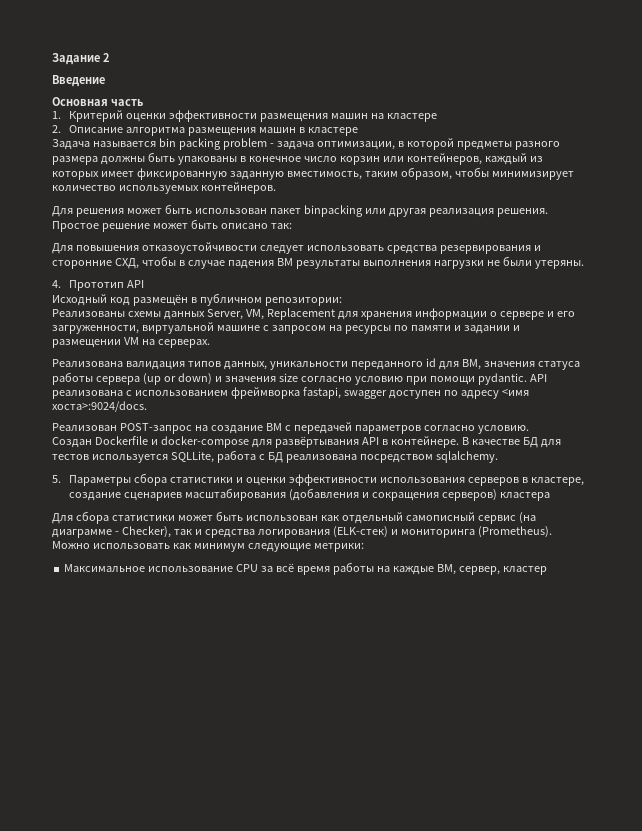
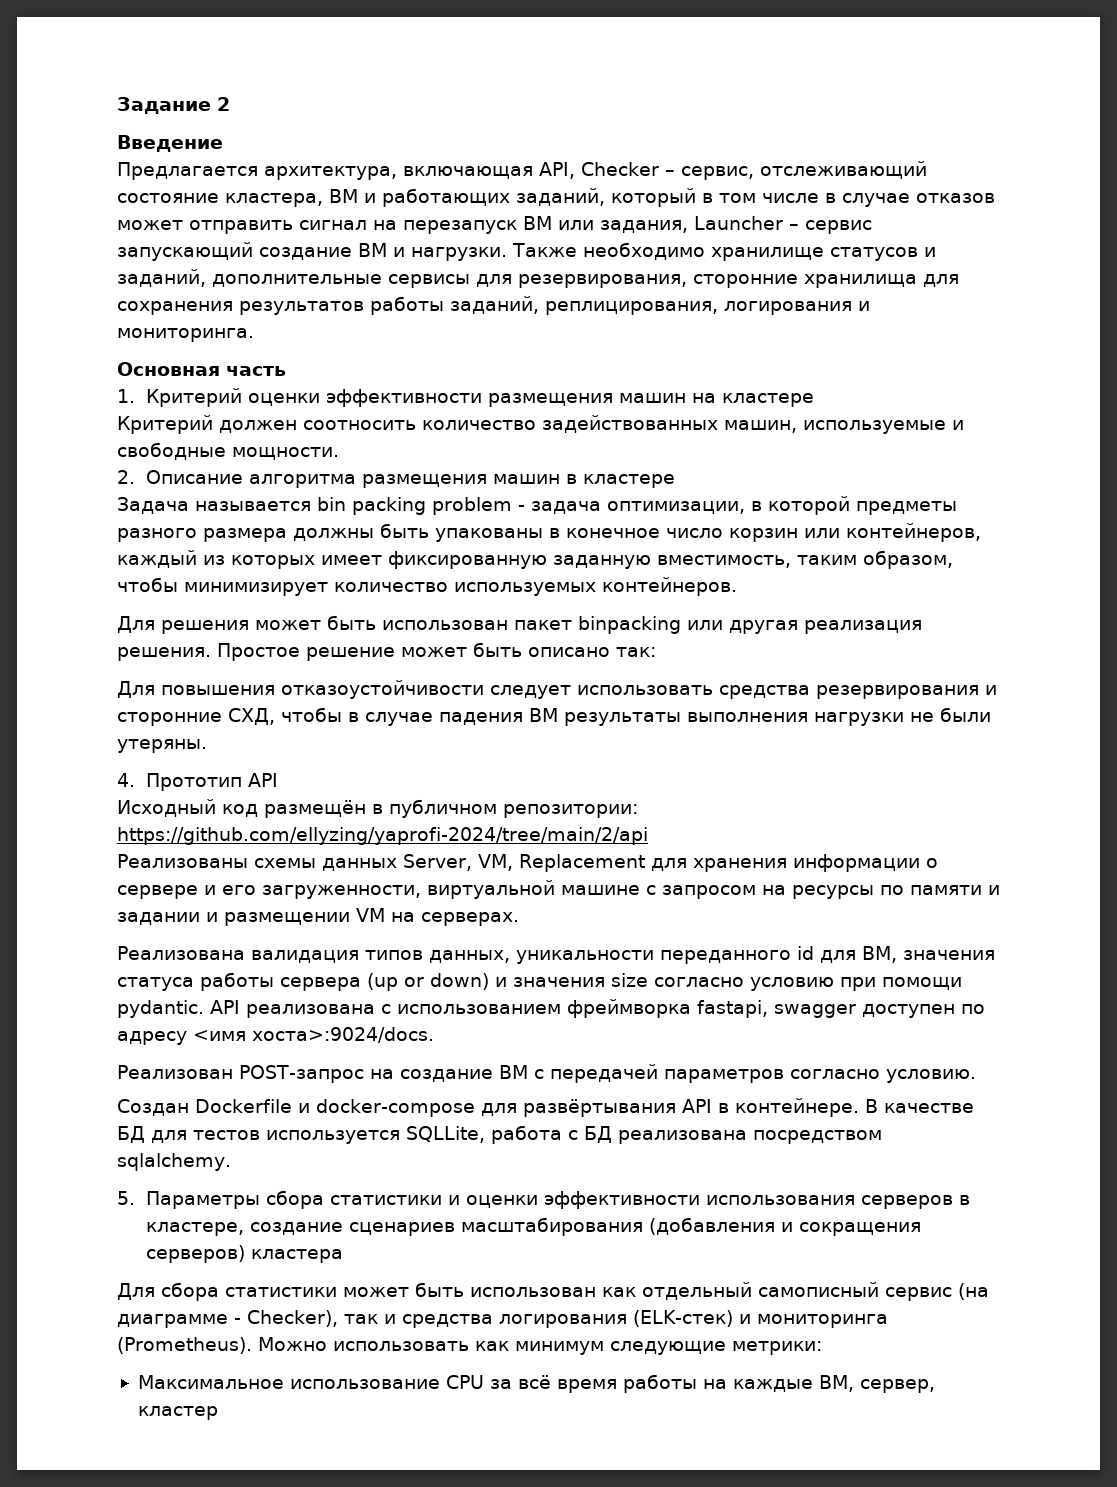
(105, 81) none -> [117,161,927,180] [117,188,995,207] [117,216,872,234] [117,242,936,261] [117,269,959,288] [117,296,870,315] [117,328,254,342] // Предлагается архитектура, включающая API, Checker – сервис, отслеживающий состояние кластера, ВМ и работающих заданий, который в том числе в случае отказов может отправить сигнал на перезапуск ВМ или задания, Launcher – сервис запускающий создание ВМ и нагрузки. Также необходимо хранилище статусов и заданий, дополнительные сервисы для резервирования, сторонние хранилища для сохранения результатов работы заданий, реплицирования, логирования и мониторинга.
(437, 117) none -> [117,415,964,434] [117,442,339,460] // Критерий должен соотносить количество задействованных машин, используемые и свободные мощности.
(342, 301) none -> [117,827,648,845] https://github.com/ellyzing/yaprofi-2024/tree/main/2/api

